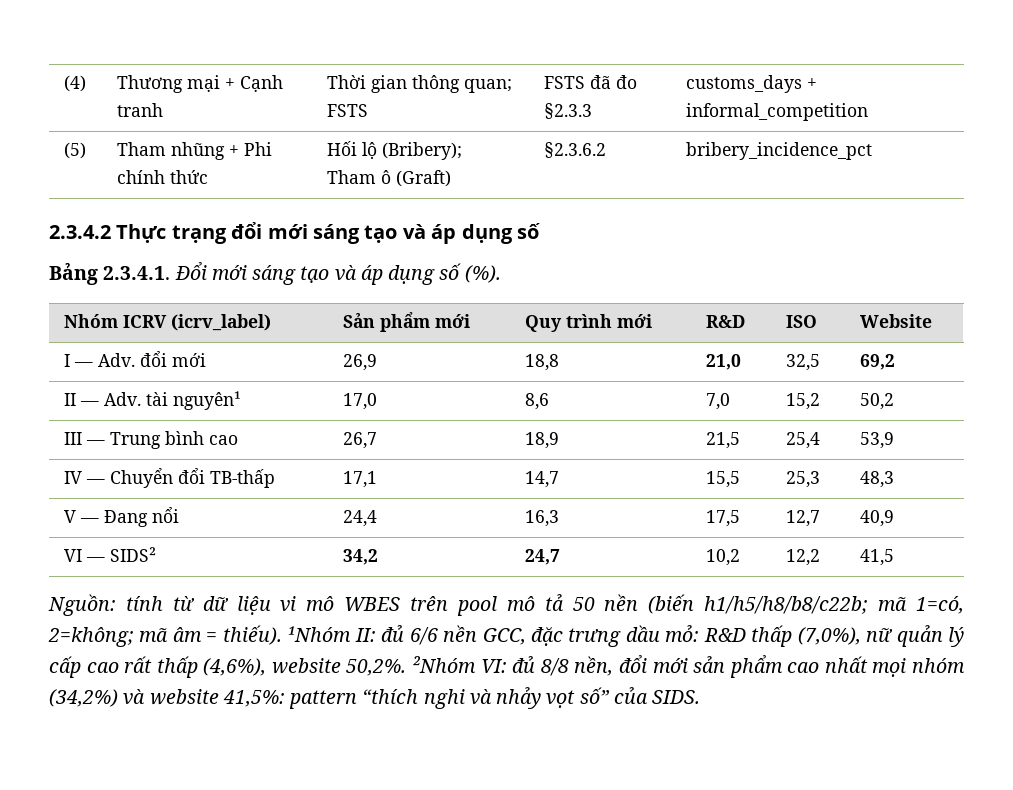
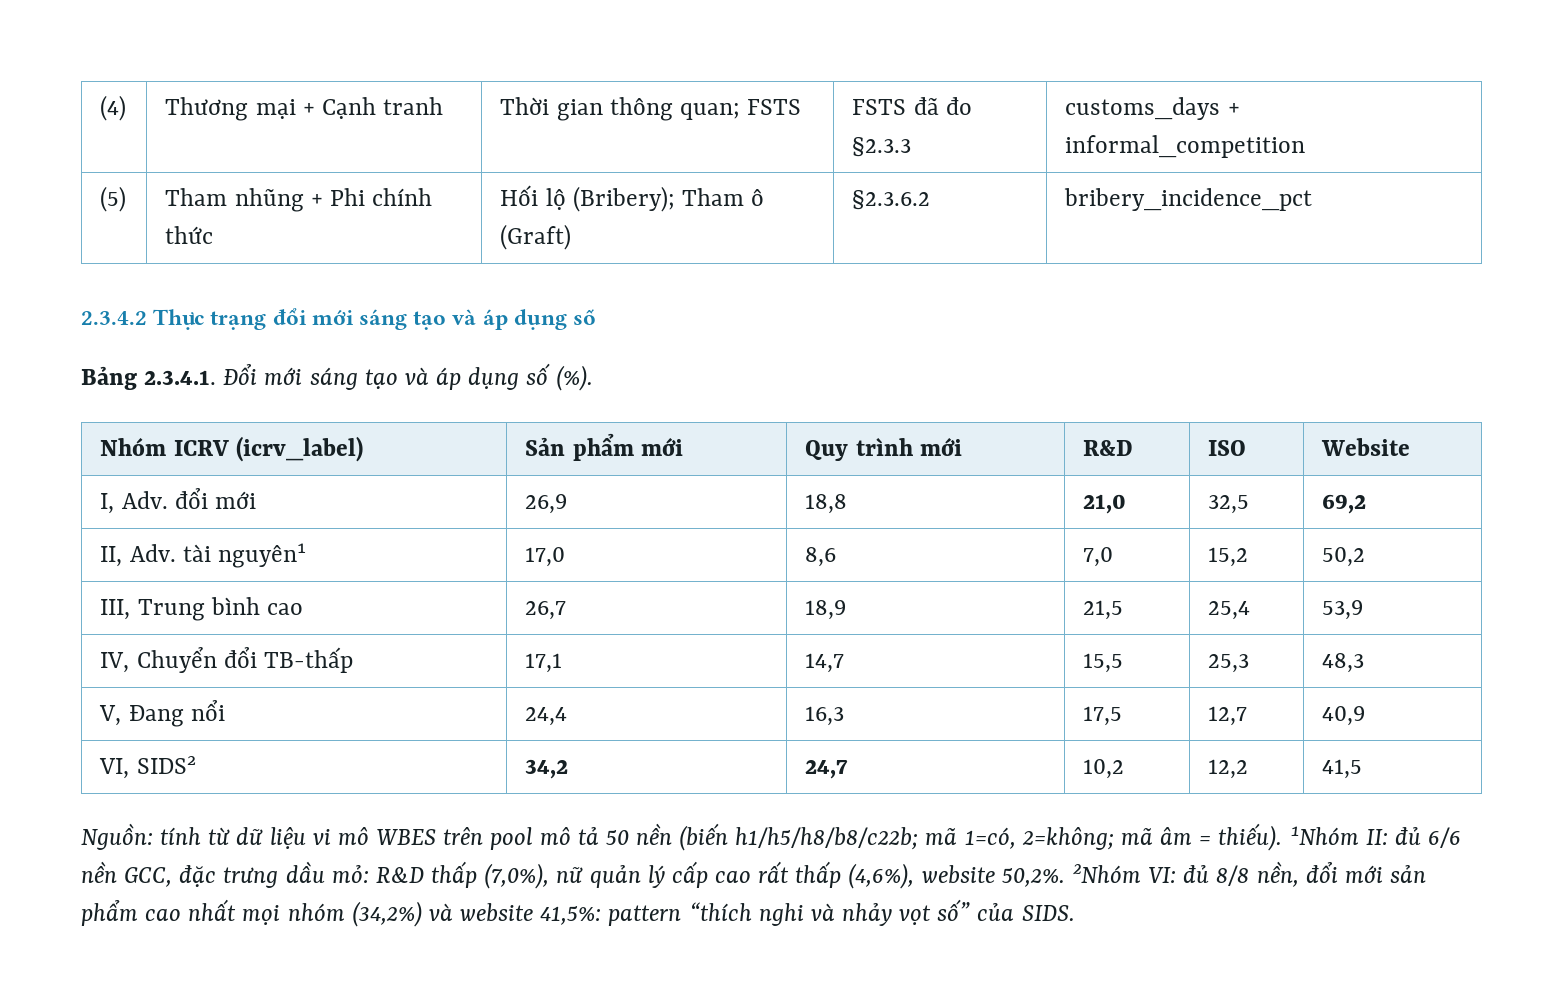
[64,354,94,367] I — -> [100,493,115,514] I,
[64,393,100,406] II — -> [100,546,123,567] II,
[64,432,106,445] III — -> [100,599,131,620] III,
[64,471,106,484] IV — -> [100,652,130,673] IV,
[64,510,100,523] V — -> [99,705,122,726] V,
[64,549,106,562] VI — -> [99,758,130,779] VI,

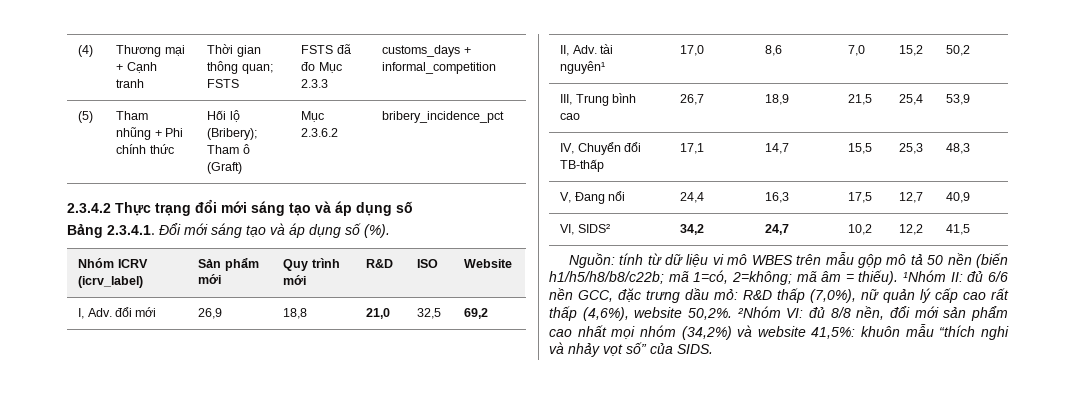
[852,137,912,157] §2.3.3 -> [318,62,342,73] [301,79,329,88] Mục 2.3.3
[852,190,931,210] §2.3.6.2 -> [301,111,325,122] [301,128,339,137] Mục 2.3.6.2
[490,827,533,850] pool -> [825,252,882,268] mẫu gộp
[608,905,682,926] pattern -> [861,324,934,337] khuôn mẫu

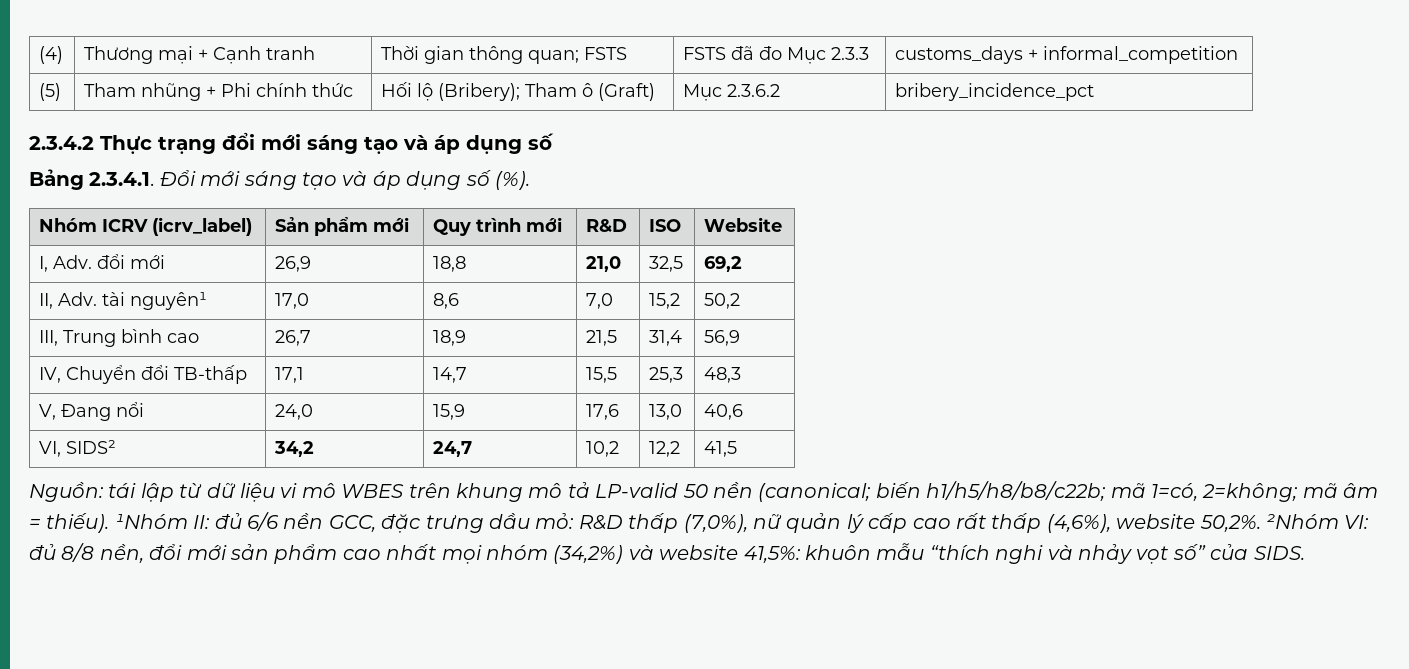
[899,94,924,105] [946,94,971,105] 25,4 | 53,9 -> [649,330,683,346] [704,330,741,346] 31,4 | 56,9
[680,192,705,203] [765,192,790,203] [848,192,873,203] [899,192,924,203] [946,192,971,203] 24,4 | 16,3 | 17,5 | 12,7 | 40,9 -> [275,404,314,420] [433,404,466,420] [586,404,620,420] [649,404,683,420] [704,404,744,420] 24,0 | 15,9 | 17,6 | 13,0 | 40,6
[619,253,644,265] tính -> [108,483,174,502] tái lập
[825,252,882,268] mẫu gộp -> [455,483,523,502] khung
(923, 259) none -> [595,483,679,498] LP-valid
[975,253,1008,268] (biến -> [758,482,921,502] (canonical; biến

